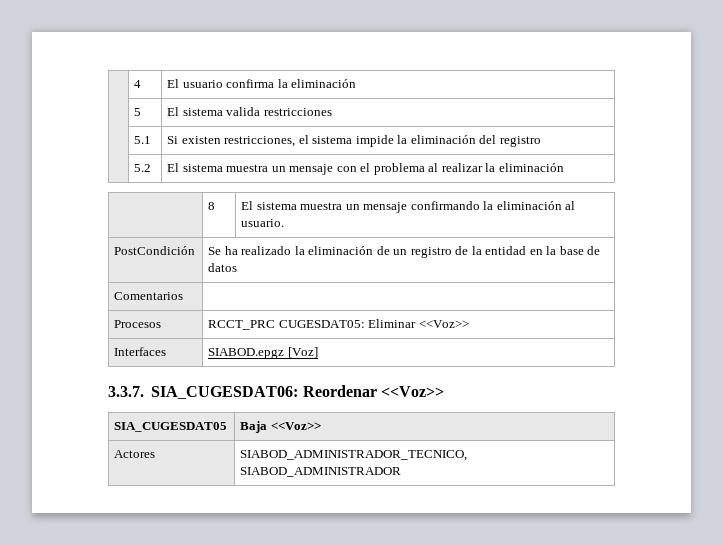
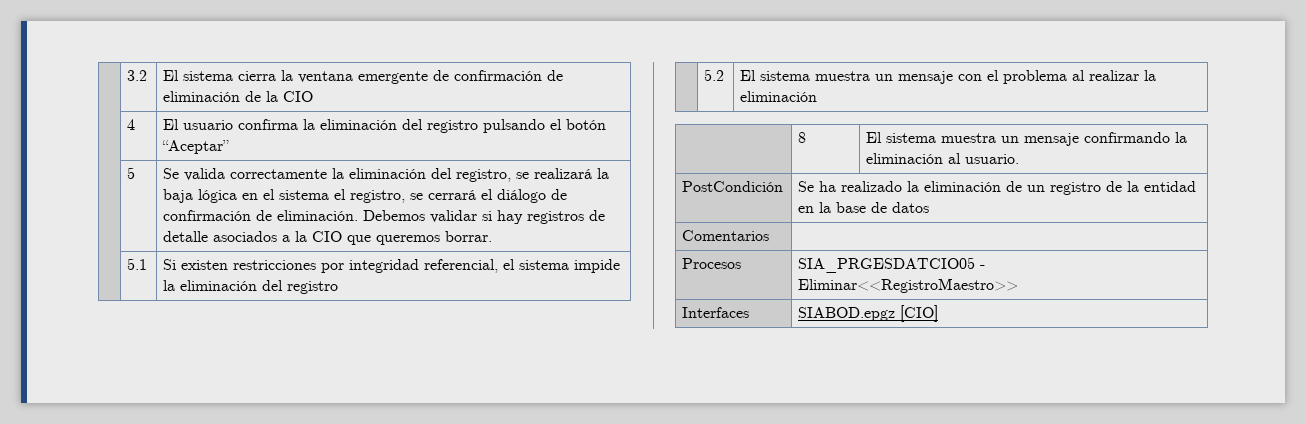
(134, 84) none -> [127,70,148,81] [163,70,564,84] [163,91,314,102] | 3.2 | El sistema cierra la ventana emergente de confirmación de eliminación de la CIO //
[134,108,142,116] [167,107,332,116] // | 5 | El sistema valida restricciones -> [402,119,607,133] [162,140,230,154] [127,167,136,179] [163,168,610,182] [163,189,568,203] [163,210,606,224] [163,231,493,245] del registro pulsando el botón “Aceptar” // | 5 | Se valida correctamente la eliminación del registro, se realizará la baja lógica en el sistema el registro, se cerrará el diálogo de confirmación de eliminación. Debemos validar si hay registros de detalle asociados a la CIO que queremos borrar.
[224,136,296,147] restricciones, -> [233,259,499,273] restricciones por integridad referencial,
[208,319,469,330] [114,347,167,356] [208,347,318,359] [108,385,444,399] [114,422,228,432] [240,421,321,433] [114,450,156,458] [240,450,468,461] [240,467,402,477] RCCT_PRC CUGESDAT05: Eliminar <<Voz>> // Interfaces | SIABOD.epgz [Voz] // 3.3.7. SIA_CUGESDAT06: Reordenar <<Voz>> // SIA_CUGESDAT05 | Baja <<Voz>> // Actores | SIABOD_ADMINISTRADOR_TECNICO, SIABOD_ADMINISTRADOR -> [798,257,986,273] [798,278,1019,293] [682,307,750,318] [798,305,939,322] SIA_PRGESDATCIO05 - Eliminar<<RegistroMaestro>> // Interfaces | SIABOD.epgz [CIO]

